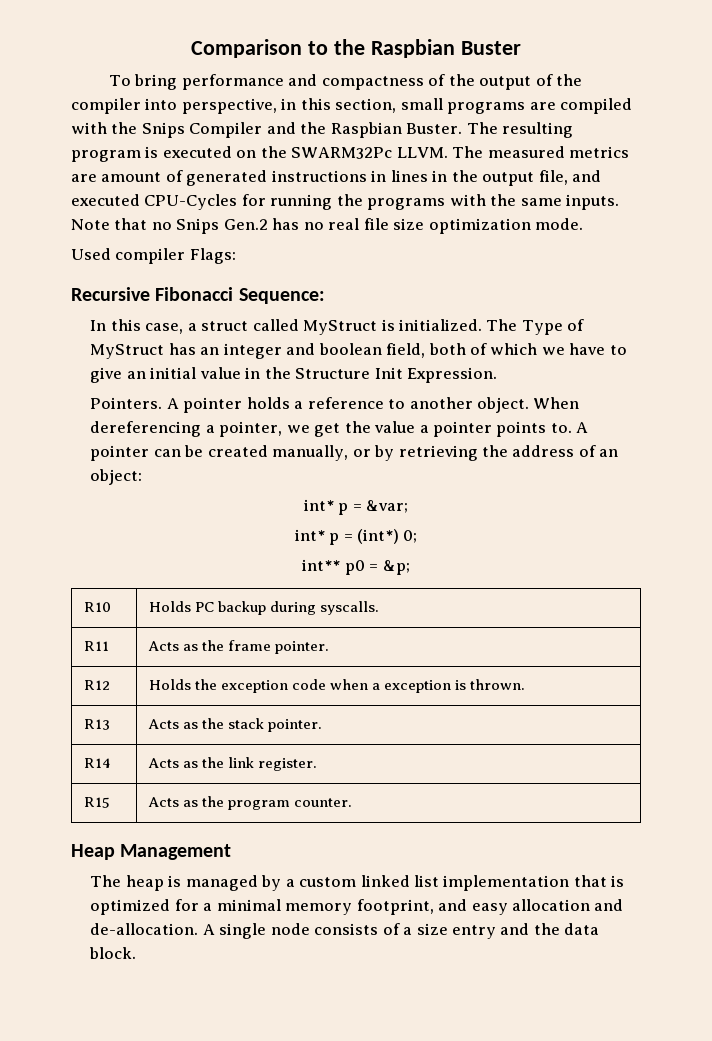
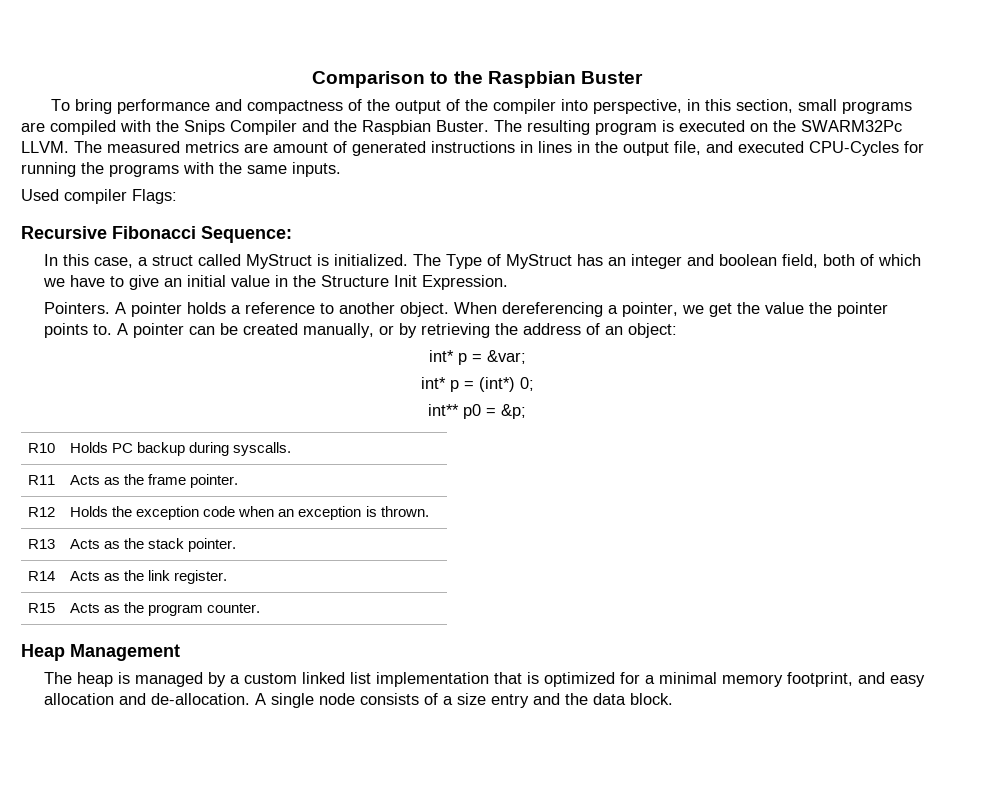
[71,218,584,234] Note that no Snips Gen.2 has no real file size optimization mode. -> (341, 169) none
[419,425,429,433] a -> [809,302,833,314] the
[372,683,381,690] a -> [278,509,295,517] an

